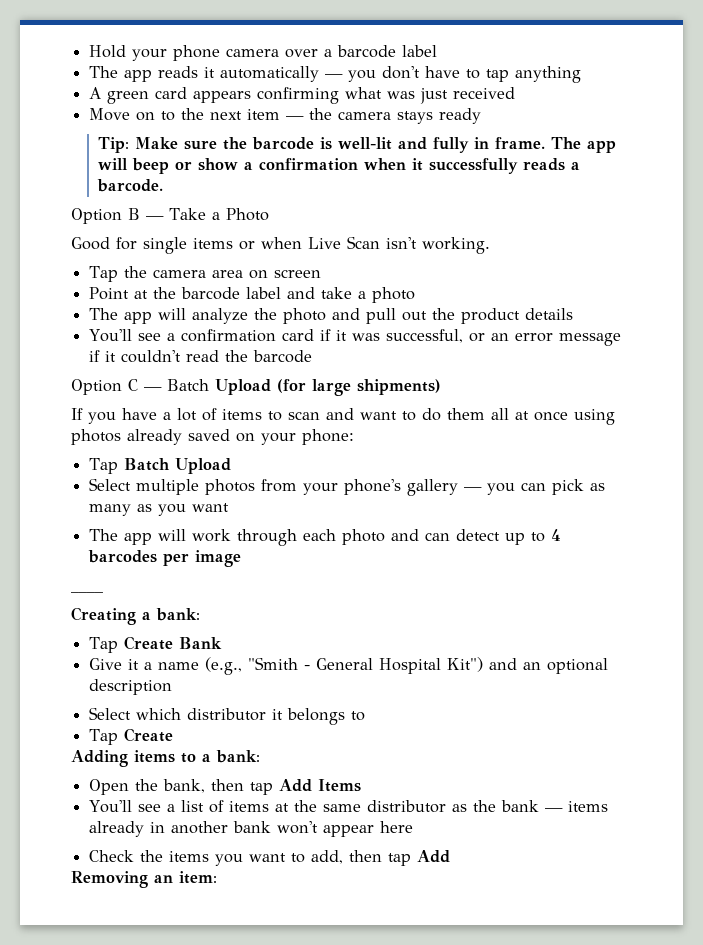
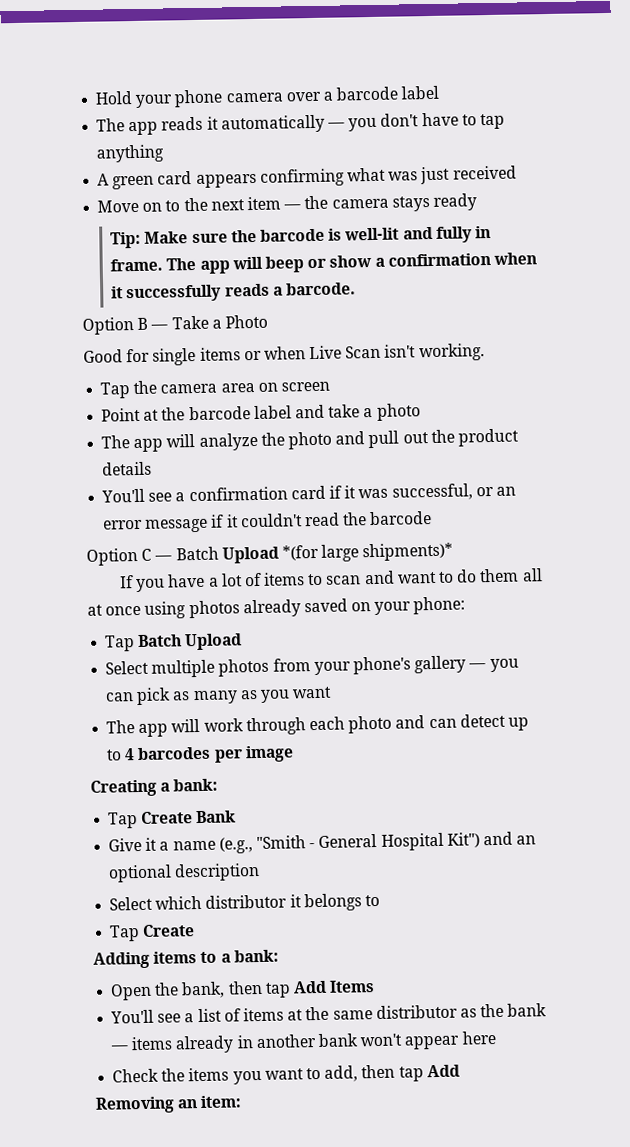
[277,379,441,396] (for large shipments) -> [281,542,454,562] *(for large shipments)*
[71,591,103,593] // ____ -> (294, 754) none

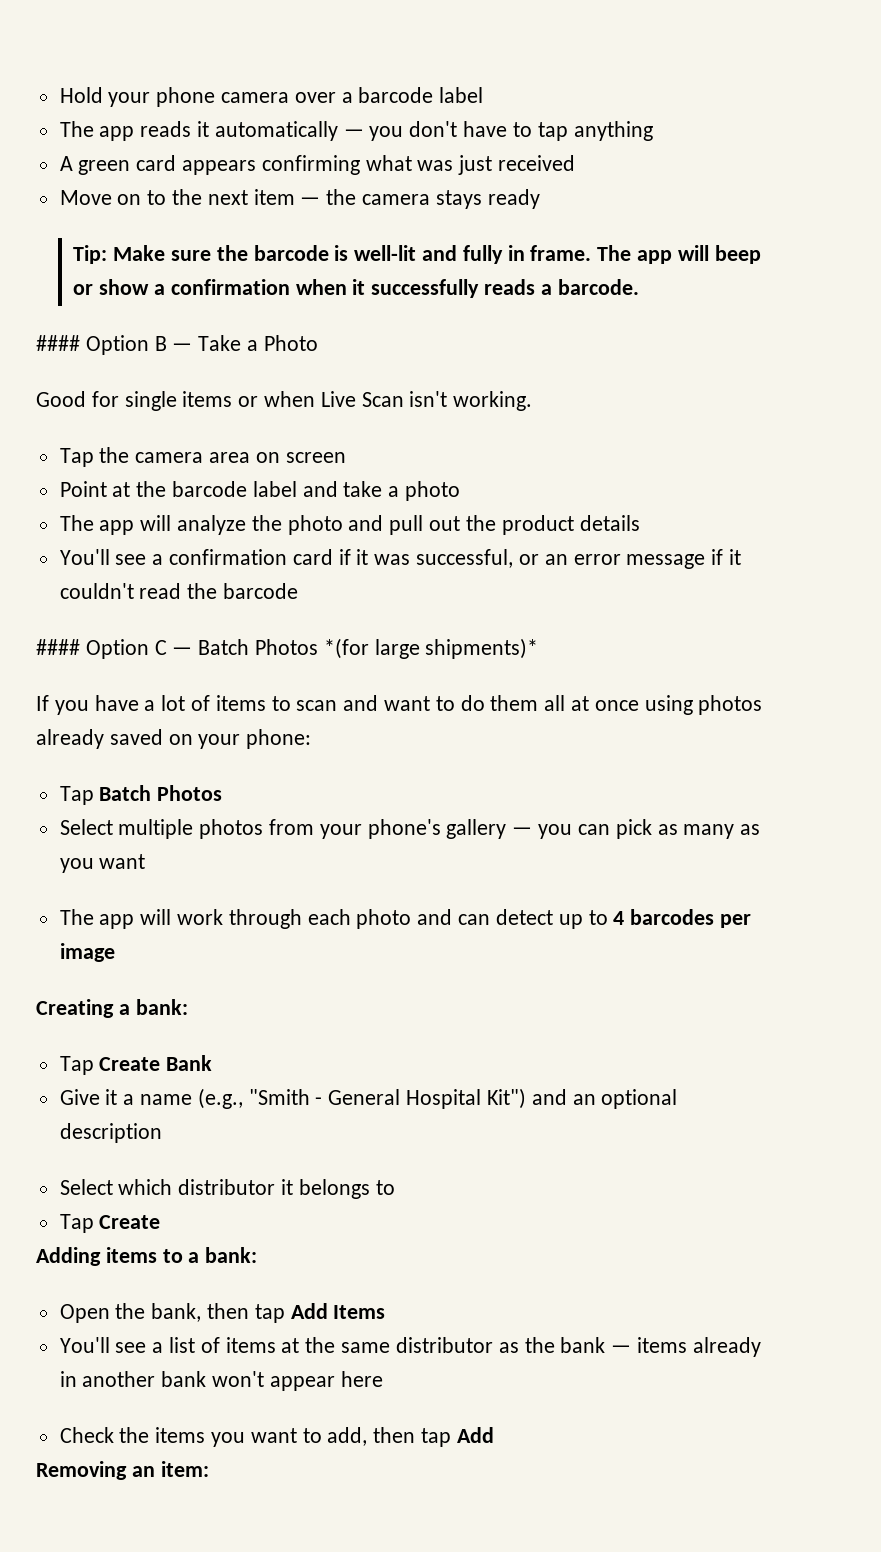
(356, 289) none -> [36,335,80,351] ####
(433, 518) none -> [36,639,80,655] ####
[221,546,279,564] Upload -> [255,639,319,655] Photos
[185,633,243,651] Upload -> [157,785,223,801] Photos

